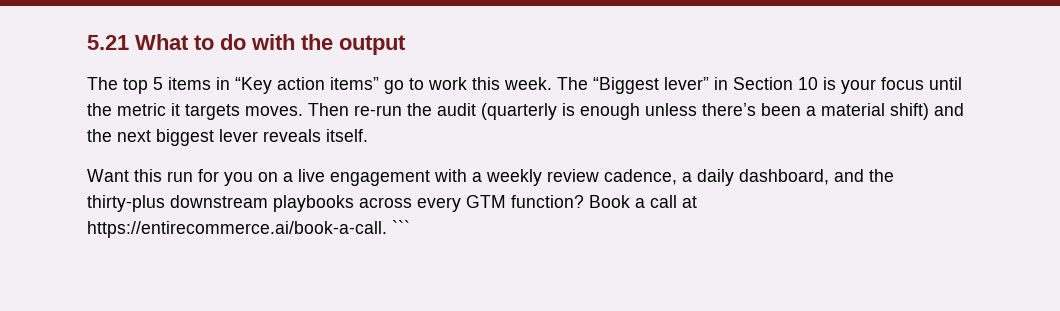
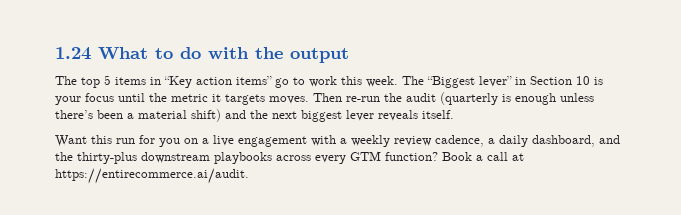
[87,35,129,50] 5.21 -> [55,47,91,60] 1.24
[87,220,410,238] https://entirecommerce.ai/book-a-call. ``` -> [55,168,249,184] https://entirecommerce.ai/audit.

